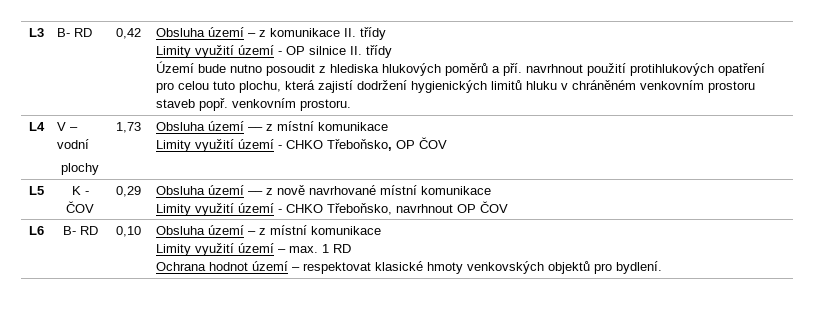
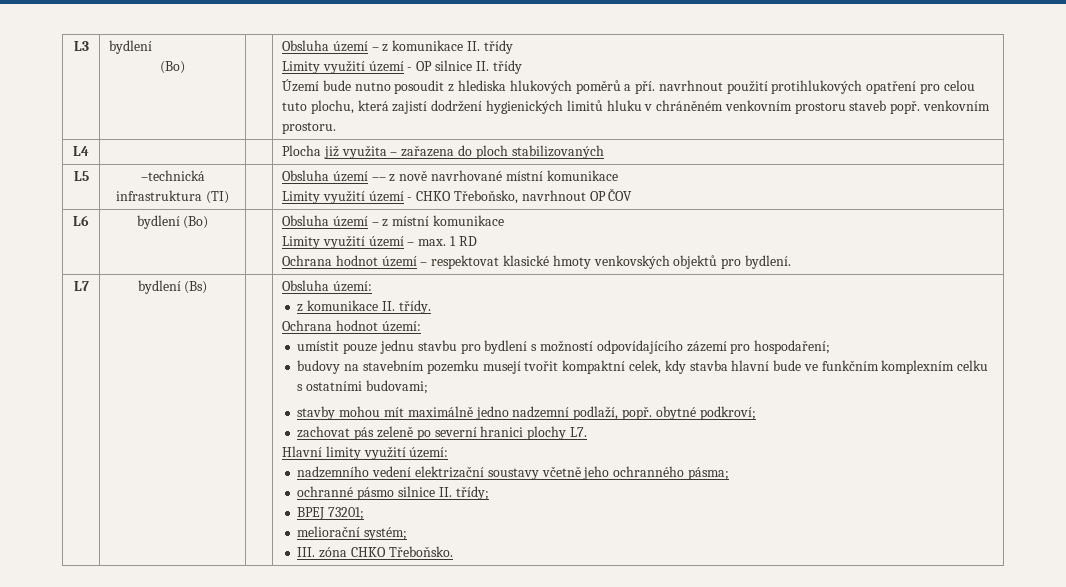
[56,28,92,37] [115,28,141,39] B- RD | 0,42 -> [109,40,153,54] [160,61,185,74] bydlení // (Bo) |
[56,122,78,131] [56,139,89,149] [61,163,99,175] [115,122,141,133] [155,121,388,131] [155,137,447,152] [28,186,44,195] [71,186,89,195] [66,201,94,213] [115,186,141,197] V – vodní // plochy | 1,73 | Obsluha území –– z místní komunikace // Limity využití území - CHKO Třeboňsko, OP ČOV // L5 | K - ČOV | 0,29 -> [282,145,604,159] [73,171,89,181] [140,170,205,181] [116,190,229,204] | | Plocha již využita – zařazena do ploch stabilizovaných // L5 | –technická infrastruktura (TI) |
[62,226,98,235] [115,226,141,237] B- RD | 0,10 -> [136,215,209,229] bydlení (Bo) |
(662, 267) none -> [73,281,89,291] [137,280,208,294] [282,280,372,292] [297,300,431,314] [282,320,421,332] [297,340,831,354] [297,360,989,374] [297,380,429,394] [297,406,756,420] [297,426,587,440] [282,446,449,460] [297,466,729,480] [297,486,489,500] [297,507,365,520] [297,526,408,540] [297,546,453,558] // L7 | bydlení (Bs) | | Obsluha území: // z komunikace II. třídy. // Ochrana hodnot území: // umístit pouze jednu stavbu pro bydlení s možností odpovídajícího zázemí pro hospodaření; // budovy na stavebním pozemku musejí tvořit kompaktní celek, kdy stavba hlavní bude ve funkčním komplexním celku s ostatními budovami; // stavby mohou mít maximálně jedno nadzemní podlaží, popř. obytné podkroví; // zachovat pás zeleně po severní hranici plochy L7. // Hlavní limity využití území: // nadzemního vedení elektrizační soustavy včetně jeho ochranného pásma; // ochranné pásmo silnice II. třídy; // BPEJ 73201; // meliorační systém; // III. zóna CHKO Třeboňsko.

